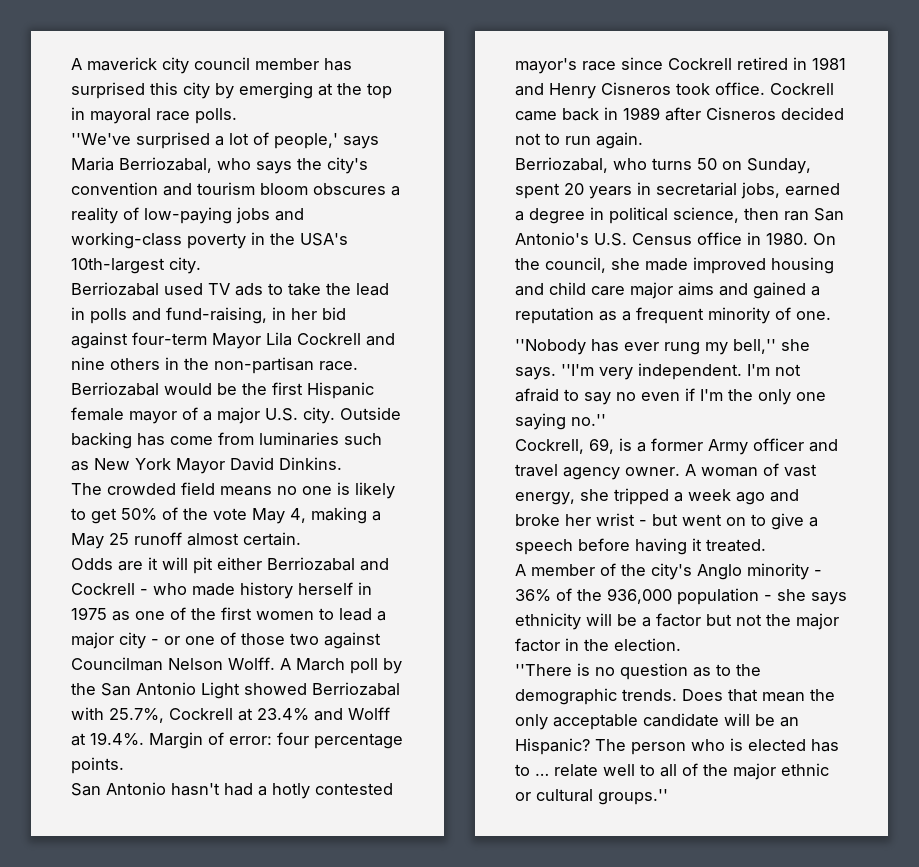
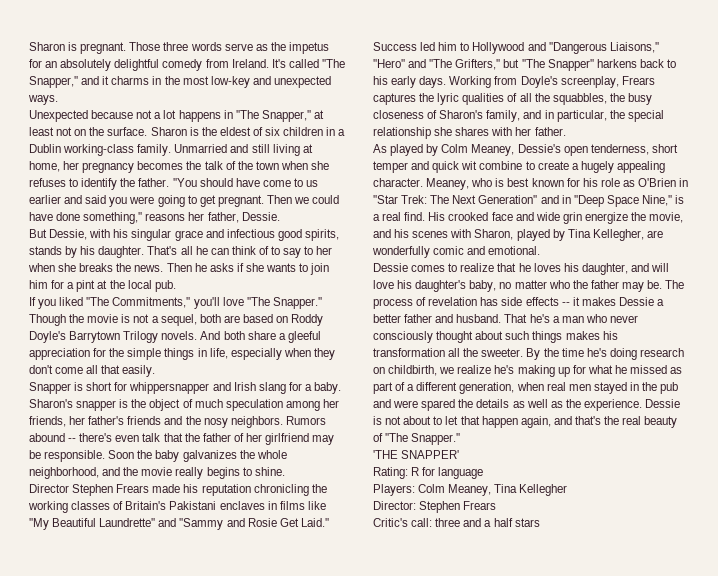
[71,57,352,74] [71,82,392,99] [71,107,237,124] [71,132,379,149] [71,157,368,174] [71,182,400,196] [71,207,304,224] [71,232,348,249] [71,257,201,274] [71,282,389,296] [71,307,346,324] [71,332,395,349] [71,357,358,374] [71,382,374,399] [71,407,401,424] [71,432,382,449] [71,457,342,474] [71,482,395,499] [71,507,381,524] [71,532,301,549] [71,557,389,574] [71,582,372,599] [71,607,386,621] [71,632,381,649] [71,657,402,674] [71,682,400,699] [71,707,390,723] [71,732,403,749] [71,757,124,774] [71,782,393,799] [515,57,846,74] [515,82,834,99] [515,107,844,121] [515,132,643,149] [515,157,811,174] [515,182,840,199] [515,207,844,224] [515,232,836,246] [515,257,834,274] [515,282,820,299] [515,307,831,324] [515,339,810,355] [515,363,801,380] [515,388,826,405] [515,413,606,430] [515,438,838,455] [515,463,817,480] [515,488,799,505] [515,513,818,530] [515,538,766,555] [515,563,822,580] [515,588,847,605] [515,613,839,630] [515,638,681,652] [515,663,761,680] [515,688,835,705] [515,713,799,730] [515,738,839,755] [515,763,829,780] [515,789,668,805] A maverick city council member has surprised this city by emerging at the top in mayoral race polls. // ''We've surprised a lot of people,' says Maria Berriozabal, who says the city's convention and tourism bloom obscures a reality of low-paying jobs and working-class poverty in the USA's 10th-largest city. // Berriozabal used TV ads to take the lead in polls and fund-raising, in her bid against four-term Mayor Lila Cockrell and nine others in the non-partisan race. Berriozabal would be the first Hispanic female mayor of a major U.S. city. Outside backing has come from luminaries such as New York Mayor David Dinkins. // The crowded field means no one is likely to get 50% of the vote May 4, making a May 25 runoff almost certain. // Odds are it will pit either Berriozabal and Cockrell - who made history herself in 1975 as one of the first women to lead a major city - or one of those two against Councilman Nelson Wolff. A March poll by the San Antonio Light showed Berriozabal with 25.7%, Cockrell at 23.4% and Wolff at 19.4%. Margin of error: four percentage points. // San Antonio hasn't had a hotly contested mayor's race since Cockrell retired in 1981 and Henry Cisneros took office. Cockrell came back in 1989 after Cisneros decided not to run again. // Berriozabal, who turns 50 on Sunday, spent 20 years in secretarial jobs, earned a degree in political science, then ran San Antonio's U.S. Census office in 1980. On the council, she made improved housing and child care major aims and gained a reputation as a frequent minority of one. // ''Nobody has ever rung my bell,'' she says. ''I'm very independent. I'm not afraid to say no even if I'm the only one saying no.'' // Cockrell, 69, is a former Army officer and travel agency owner. A woman of vast energy, she tripped a week ago and broke her wrist - but went on to give a speech before having it treated. // A member of the city's Anglo minority - 36% of the 936,000 population - she says ethnicity will be a factor but not the major factor in the election. // ''There is no question as to the demographic trends. Does that mean the only acceptable candidate will be an Hispanic? The person who is elected has to … relate well to all of the major ethnic or cultural groups.'' -> [29,42,329,54] [29,59,345,71] [29,76,331,88] [28,95,58,105] [29,110,324,122] [29,127,346,136] [29,144,313,156] [29,161,330,173] [29,178,319,190] [29,195,340,207] [29,212,280,224] [29,229,339,241] [29,246,333,258] [28,263,330,275] [29,280,176,292] [29,297,322,309] [29,314,324,326] [29,331,321,343] [29,348,335,360] [29,365,156,377] [29,382,342,394] [29,399,339,411] [29,416,326,428] [29,433,335,445] [29,450,287,462] [29,467,285,479] [29,484,327,496] [28,501,326,513] [29,518,329,530] [373,42,659,54] [373,59,676,71] [373,76,655,88] [373,93,652,105] [373,110,664,122] [373,127,566,139] [373,144,678,156] [373,161,665,173] [373,178,689,190] [373,195,685,207] [373,212,684,224] [373,229,663,241] [372,246,541,258] [373,263,670,275] [373,280,685,292] [373,297,665,309] [373,314,638,323] [373,331,618,343] [373,348,684,360] [373,365,683,377] [373,382,679,394] [373,399,681,411] [373,416,678,428] [373,433,461,445] [373,450,460,459] [373,467,484,479] [373,484,568,496] [373,501,497,513] [373,518,540,527] Sharon is pregnant. Those three words serve as the impetus for an absolutely delightful comedy from Ireland. It's called ''The Snapper,'' and it charms in the most low-key and unexpected ways. // Unexpected because not a lot happens in ''The Snapper,'' at least not on the surface. Sharon is the eldest of six children in a Dublin working-class family. Unmarried and still living at home, her pregnancy becomes the talk of the town when she refuses to identify the father. ''You should have come to us earlier and said you were going to get pregnant. Then we could have done something,'' reasons her father, Dessie. // But Dessie, with his singular grace and infectious good spirits, stands by his daughter. That's all he can think of to say to her when she breaks the news. Then he asks if she wants to join him for a pint at the local pub. // If you liked ''The Commitments,'' you'll love ''The Snapper.'' Though the movie is not a sequel, both are based on Roddy Doyle's Barrytown Trilogy novels. And both share a gleeful appreciation for the simple things in life, especially when they don't come all that easily. // Snapper is short for whippersnapper and Irish slang for a baby. Sharon's snapper is the object of much speculation among her friends, her father's friends and the nosy neighbors. Rumors abound -- there's even talk that the father of her girlfriend may be responsible. Soon the baby galvanizes the whole neighborhood, and the movie really begins to shine. // Director Stephen Frears made his reputation chronicling the working classes of Britain's Pakistani enclaves in films like ''My Beautiful Laundrette'' and ''Sammy and Rosie Get Laid.'' Success led him to Hollywood and ''Dangerous Liaisons,'' ''Hero'' and ''The Grifters,'' but ''The Snapper'' harkens back to his early days. Working from Doyle's screenplay, Frears captures the lyric qualities of all the squabbles, the busy closeness of Sharon's family, and in particular, the special relationship she shares with her father. // As played by Colm Meaney, Dessie's open tenderness, short temper and quick wit combine to create a hugely appealing character. Meaney, who is best known for his role as O'Brien in ''Star Trek: The Next Generation'' and in ''Deep Space Nine,'' is a real find. His crooked face and wide grin energize the movie, and his scenes with Sharon, played by Tina Kellegher, are wonderfully comic and emotional. // Dessie comes to realize that he loves his daughter, and will love his daughter's baby, no matter who the father may be. The process of revelation has side effects -- it makes Dessie a better father and husband. That he's a man who never consciously thought about such things makes his transformation all the sweeter. By the time he's doing research on childbirth, we realize he's making up for what he missed as part of a different generation, when real men stayed in the pub and were spared the details as well as the experience. Dessie is not about to let that happen again, and that's the real beauty of ''The Snapper.'' // 'THE SNAPPER' // Rating: R for language // Players: Colm Meaney, Tina Kellegher // Director: Stephen Frears // Critic's call: three and a half stars

